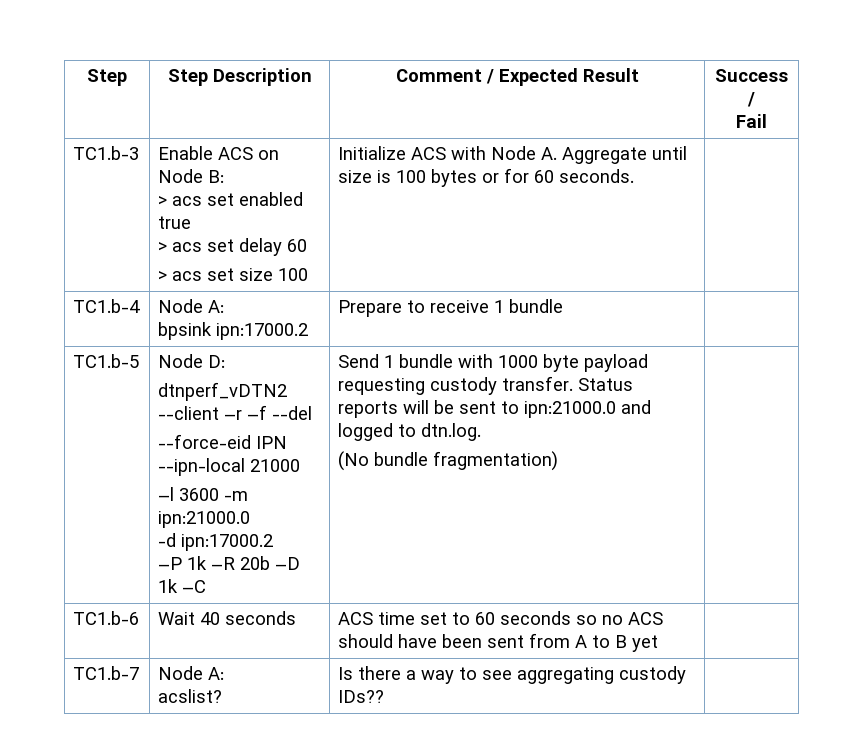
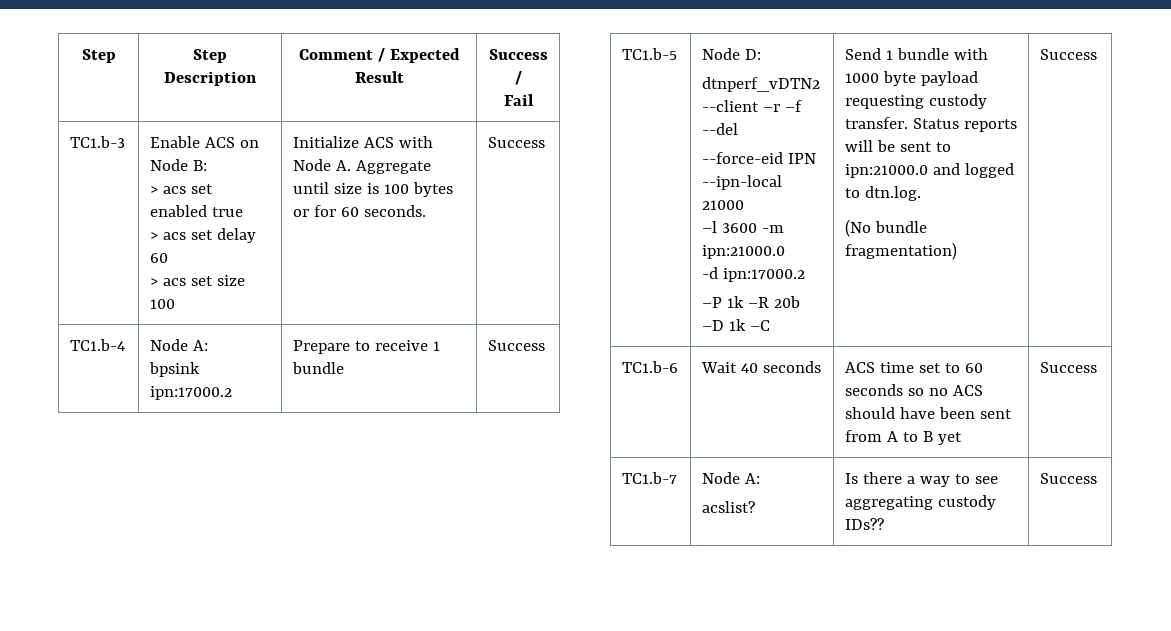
(635, 176) none -> [487,137,545,148] Success
(564, 306) none -> [487,340,545,351] Success
(559, 461) none -> [1039,49,1097,60] Success
(659, 643) none -> [1039,362,1097,373] Success
(385, 696) none -> [1039,473,1097,484] Success

